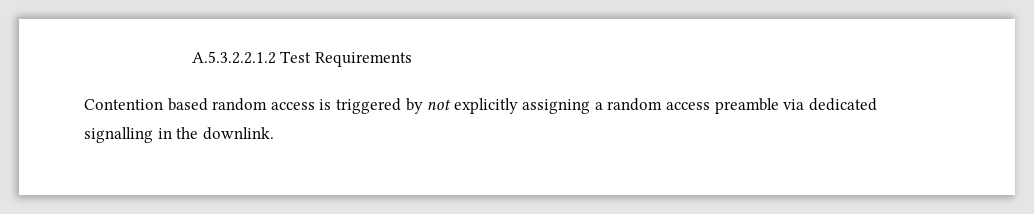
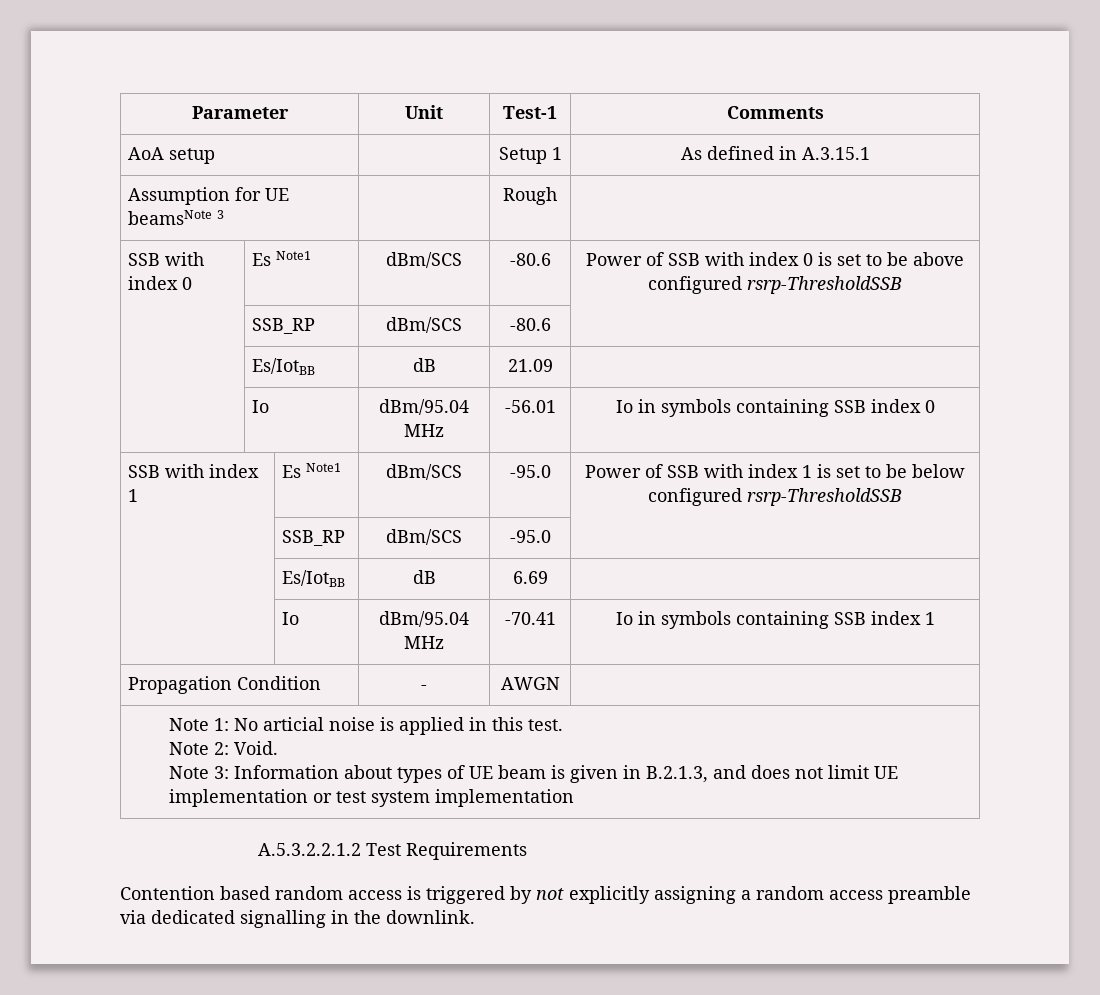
(191, 57) none -> [191,106,289,119] [405,105,443,119] [503,106,557,119] [726,106,824,119] [127,147,215,164] [498,147,562,164] [680,146,870,160] [127,187,289,205] [127,210,224,225] [503,187,557,205] [127,252,204,266] [127,276,192,290] [251,251,311,266] [386,252,462,268] [509,253,551,266] [586,252,964,266] [648,276,902,294] [251,318,315,334] [386,317,462,333] [509,318,551,331] [251,358,315,375] [412,358,436,372] [507,359,553,372] [251,400,269,413] [379,399,469,415] [404,424,444,437] [504,400,556,413] [615,399,935,417] [127,464,259,478] [127,489,138,502] [281,463,341,478] [386,464,462,480] [509,465,551,478] [585,464,965,478] [648,488,902,506] [281,530,345,546] [386,529,462,545] [509,530,551,543] [281,570,345,587] [412,570,436,584] [512,571,548,584] [281,612,299,625] [379,611,469,627] [404,636,444,649] [504,612,556,625] [615,611,935,629] [127,676,321,694] [421,685,427,690] [500,677,560,690] [168,717,563,735] [168,741,278,755] [168,765,898,783] [168,789,574,807] Parameter | Unit | Test-1 | Comments // AoA setup | | Setup 1 | As defined in A.3.15.1 // Assumption for UE beamsNote 3 | | Rough | // SSB with index 0 | Es Note1 | dBm/SCS | -80.6 | Power of SSB with index 0 is set to be above configured rsrp-ThresholdSSB // | SSB_RP | dBm/SCS | -80.6 | // | Es/IotBB | dB | 21.09 | // | Io | dBm/95.04 MHz | -56.01 | Io in symbols containing SSB index 0 // SSB with index 1 | Es Note1 | dBm/SCS | -95.0 | Power of SSB with index 1 is set to be below configured rsrp-ThresholdSSB // | SSB_RP | dBm/SCS | -95.0 | // | Es/IotBB | dB | 6.69 | // | Io | dBm/95.04 MHz | -70.41 | Io in symbols containing SSB index 1 // Propagation Condition | - | AWGN | // Note 1: No articial noise is applied in this test. // Note 2: Void. // Note 3: Information about types of UE beam is given in B.2.1.3, and does not limit UE implementation or test system implementation //

